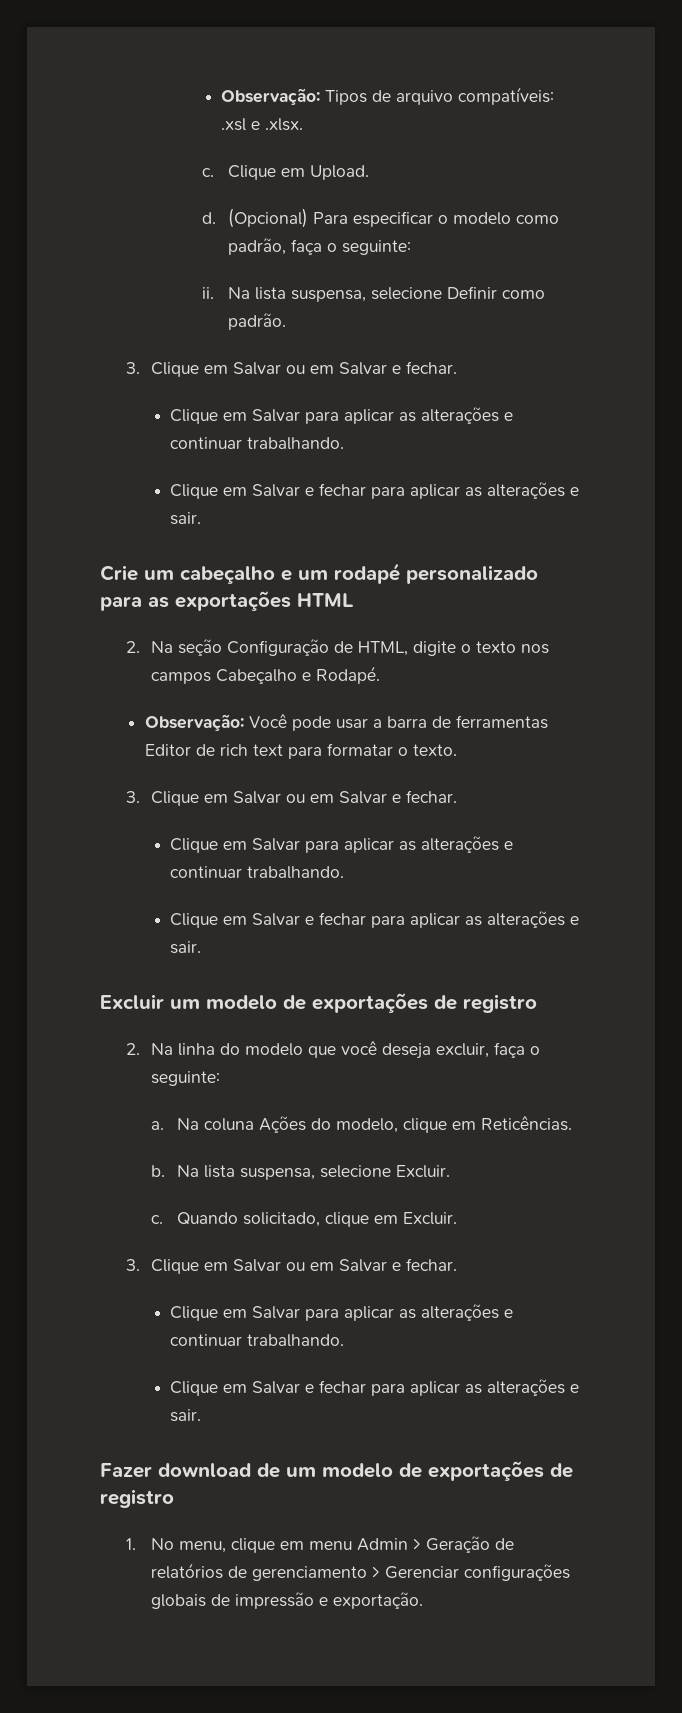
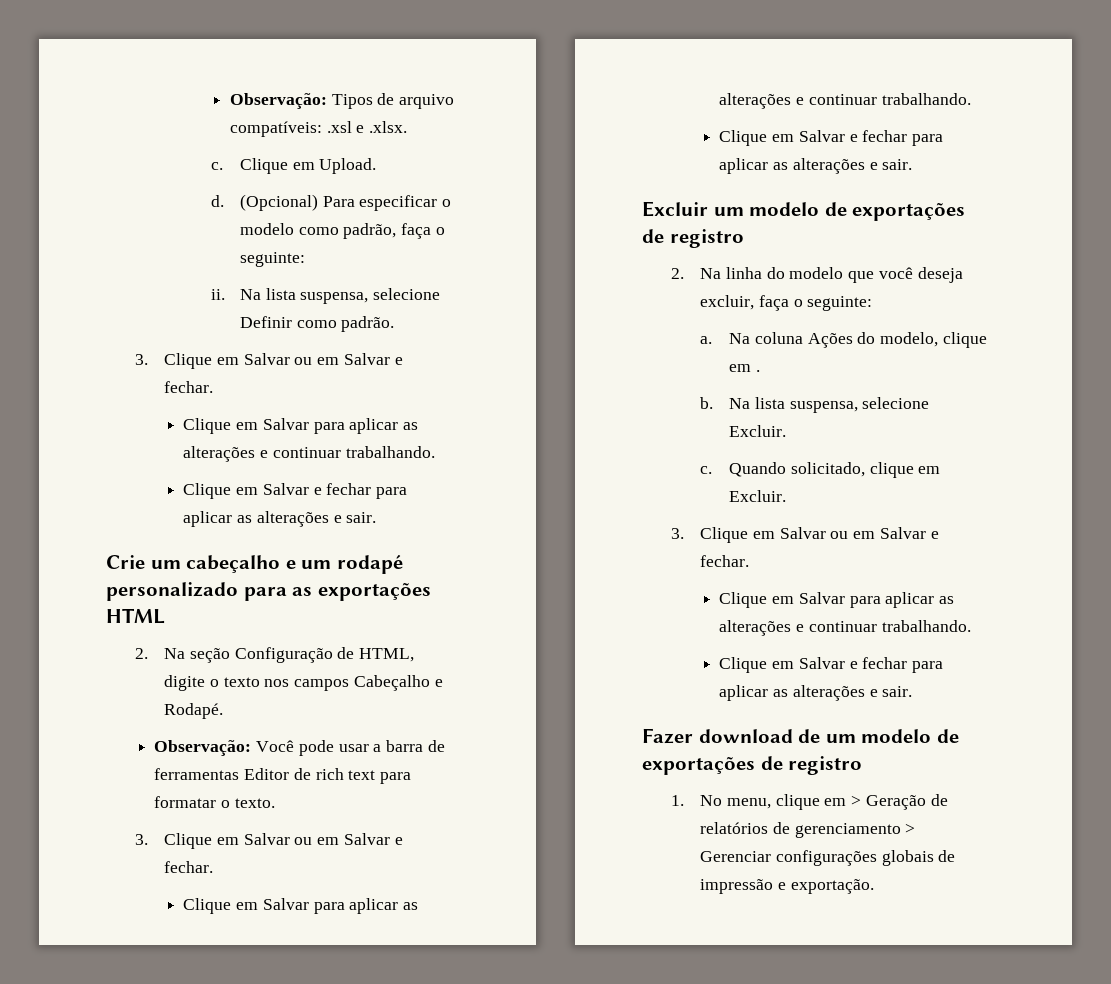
[480,1116,572,1131] Reticências. -> [755,370,760,372] .
[309,1538,409,1551] menu Admin -> (847, 802) none

